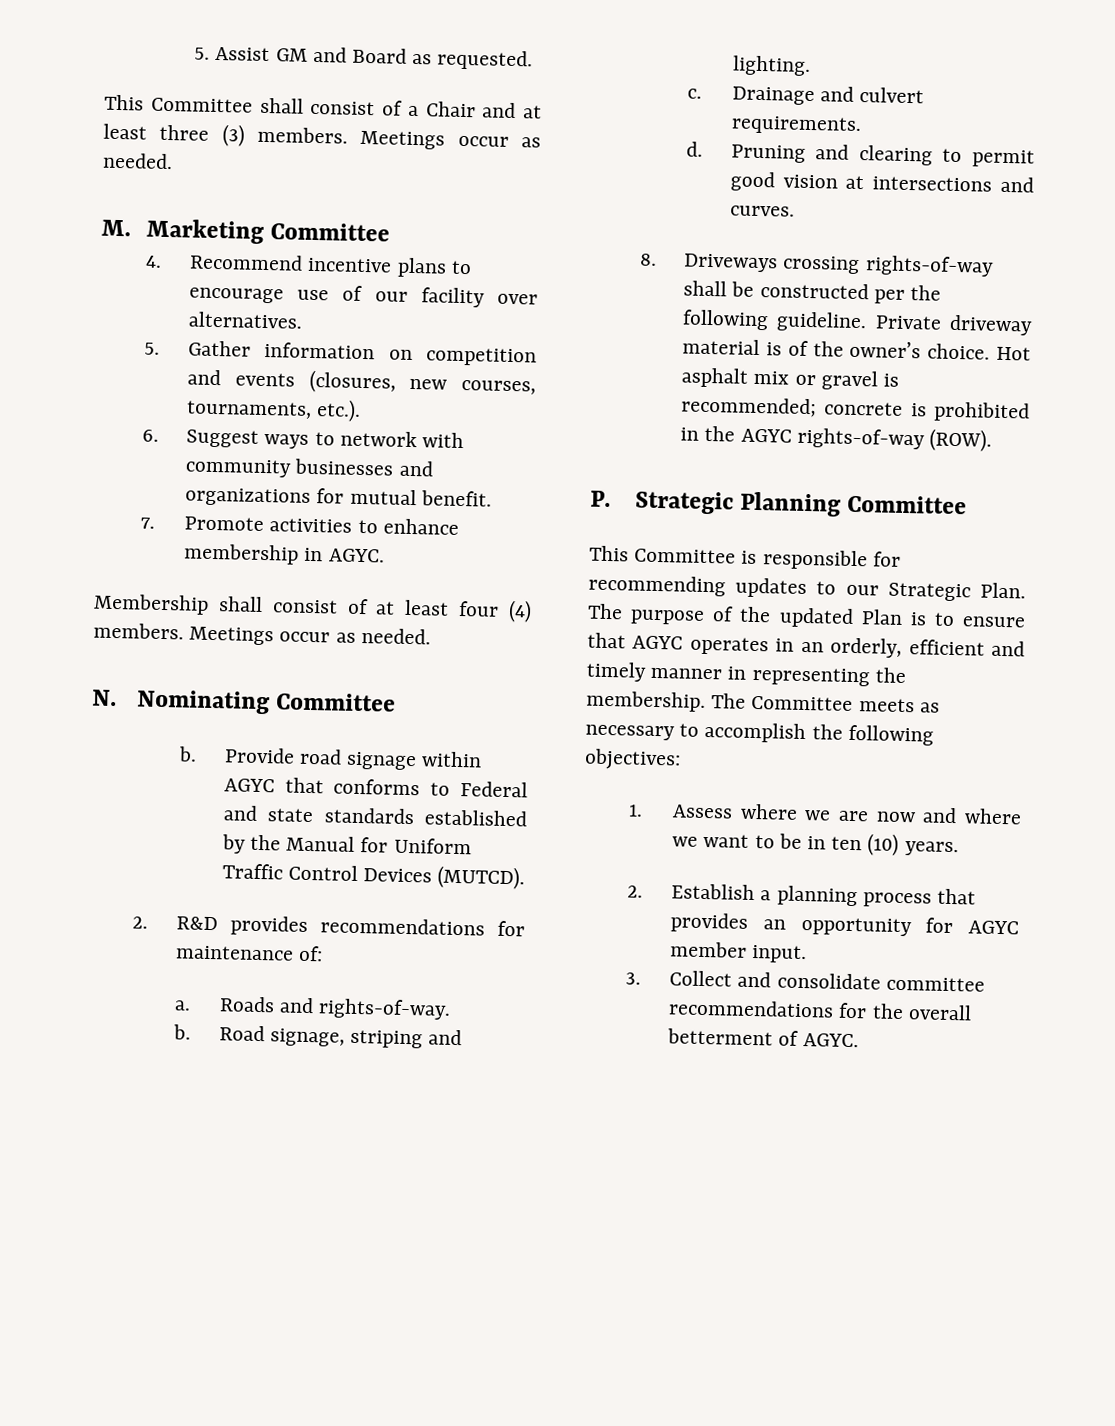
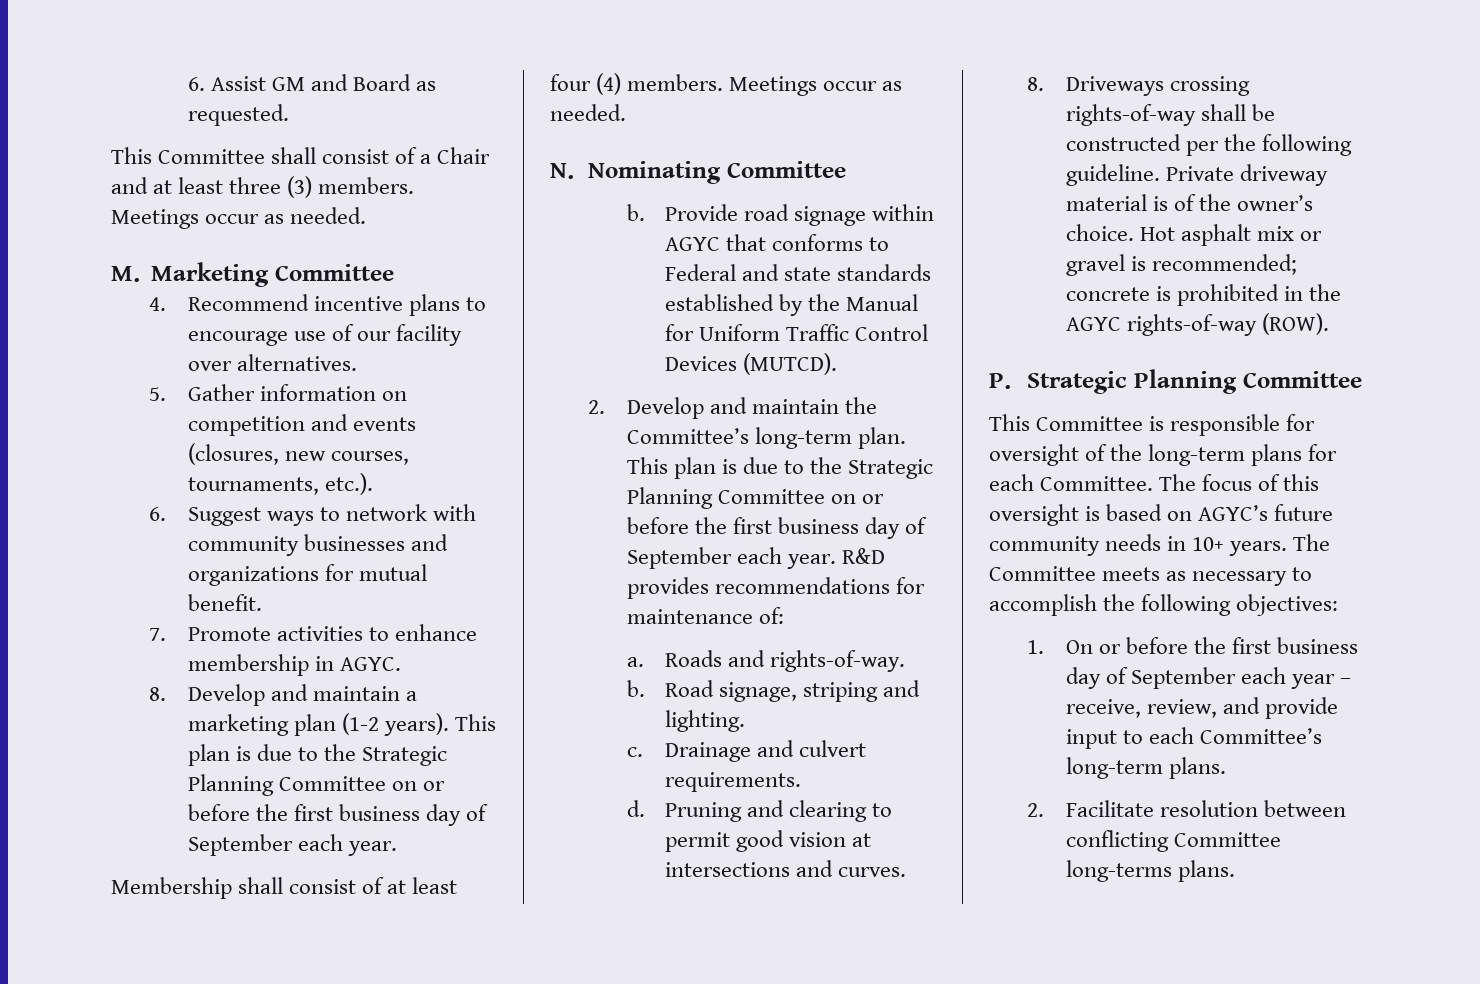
[194,47,211,60] 5. -> [187,77,205,91] 6.
(385, 555) none -> [149,684,417,706] [187,713,496,736] [187,744,447,766] [187,774,445,796] [187,804,488,826] [187,834,397,856] // 8. Develop and maintain a marketing plan (1-2 years). This plan is due to the Strategic Planning Committee on or before the first business day of September each year.
(148, 922) none -> [626,397,877,419] [626,427,906,449] [626,457,933,479] [626,487,884,509] [626,517,927,539] [626,547,836,569] Develop and maintain the Committee’s long-term plan. This plan is due to the Strategic Planning Committee on or before the first business day of September each year.
[588,574,1026,602] [587,603,1026,628] [587,632,1025,658] [586,661,906,687] [586,690,706,712] recommending updates to our Strategic Plan. The purpose of the updated Plan is to ensure that AGYC operates in an orderly, efficient and timely manner in representing the membership. -> [989,444,1338,466] [989,474,1320,491] [989,504,1334,526] [989,534,1288,556] oversight of the long-term plans for each Committee. The focus of this oversight is based on AGYC’s future community needs in 10+ years.
[672,803,1022,825] [672,833,959,857] [626,883,976,908] [670,912,1019,937] [670,941,808,964] [624,970,985,992] [668,999,972,1021] [667,1028,859,1048] Assess where we are now and where we want to be in ten (10) years. // 2. Establish a planning process that provides an opportunity for AGYC member input. // 3. Collect and consolidate committee recommendations for the overall betterment of AGYC. -> [1065,637,1358,654] [1065,667,1351,689] [1065,697,1338,719] [1065,727,1322,749] [1065,757,1226,779] [1027,800,1346,817] [1065,830,1281,852] [1065,860,1235,882] On or before the first business day of September each year – receive, review, and provide input to each Committee’s long-term plans. // 2. Facilitate resolution between conflicting Committee long-terms plans.

